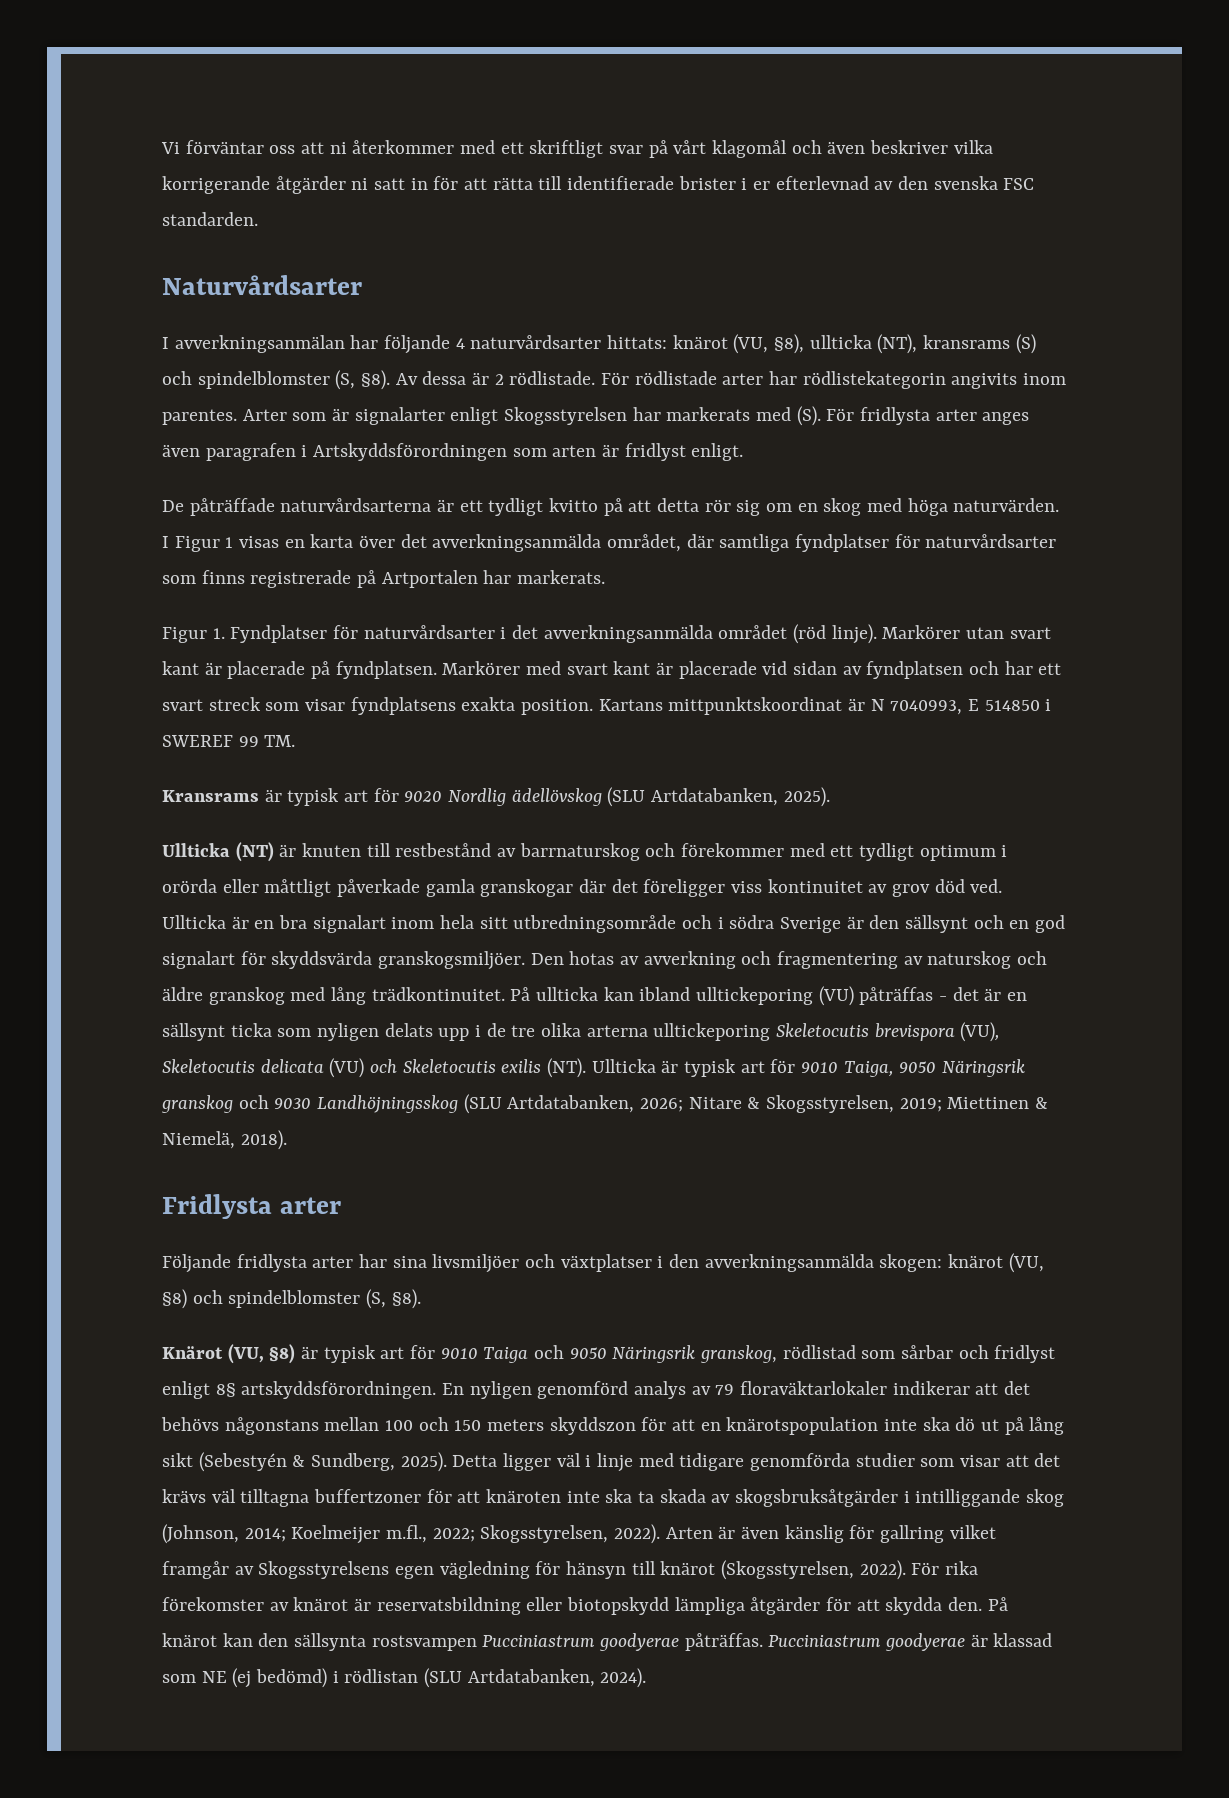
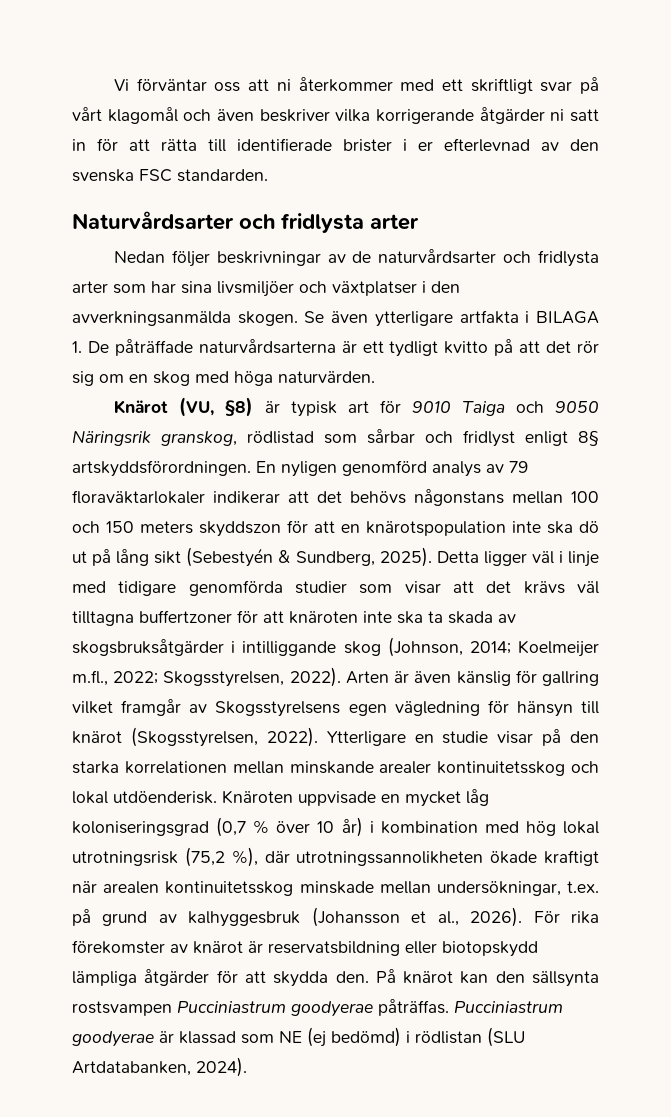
[162,334,1036,354] [162,370,1067,390] [162,406,1030,426] [162,443,744,461] // I avverkningsanmälan har följande 4 naturvårdsarter hittats: knärot (VU, §8), ullticka (NT), kransrams (S) och spindelblomster (S, §8). Av dessa är 2 rödlistade. För rödlistade arter har rödlistekategorin angivits inom parentes. Arter som är signalarter enligt Skogsstyrelsen har markerats med (S). För fridlysta arter anges även paragrafen i Artskyddsförordningen som arten är fridlyst enligt. // -> [239,213,419,233] [114,249,599,267] [72,281,460,297] [72,310,599,327] [72,341,82,353] och fridlysta arter // Nedan följer beskrivningar av de naturvårdsarter och fridlysta arter som har sina livsmiljöer och växtplatser i den avverkningsanmälda skogen. Se även ytterligare artfakta i BILAGA 1.
[657,498,700,512] detta -> [546,341,572,353] det
[162,534,1057,552] [162,570,606,588] [162,624,1051,644] [162,661,1062,679] [162,697,1052,715] [162,735,296,747] [162,787,830,807] [162,842,1008,862] [162,879,1003,897] [162,915,1066,933] [162,951,1048,970] [162,986,1028,1006] [162,1022,1001,1042] [162,1058,1026,1078] [161,1094,1049,1114] [162,1130,287,1150] [162,1194,341,1219] [162,1253,1044,1273] [162,1289,421,1309] I Figur 1 visas en karta över det avverkningsanmälda området, där samtliga fyndplatser för naturvårdsarter som finns registrerade på Artportalen har markerats. // Figur 1. Fyndplatser för naturvårdsarter i det avverkningsanmälda området (röd linje). Markörer utan svart kant är placerade på fyndplatsen. Markörer med svart kant är placerade vid sidan av fyndplatsen och har ett svart streck som visar fyndplatsens exakta position. Kartans mittpunktskoordinat är N 7040993, E 514850 i SWEREF 99 TM. // Kransrams är typisk art för 9020 Nordlig ädellövskog (SLU Artdatabanken, 2025). // Ullticka (NT) är knuten till restbestånd av barrnaturskog och förekommer med ett tydligt optimum i orörda eller måttligt påverkade gamla granskogar där det föreligger viss kontinuitet av grov död ved. Ullticka är en bra signalart inom hela sitt utbredningsområde och i södra Sverige är den sällsynt och en god signalart för skyddsvärda granskogsmiljöer. Den hotas av avverkning och fragmentering av naturskog och äldre granskog med lång trädkontinuitet. På ullticka kan ibland ulltickeporing (VU) påträffas - det är en sällsynt ticka som nyligen delats upp i de tre olika arterna ulltickeporing Skeletocutis brevispora (VU), Skeletocutis delicata (VU) och Skeletocutis exilis (NT). Ullticka är typisk art för 9010 Taiga, 9050 Näringsrik granskog och 9030 Landhöjningsskog (SLU Artdatabanken, 2026; Nitare & Skogsstyrelsen, 2019; Miettinen & Niemelä, 2018). // Fridlysta arter // Följande fridlysta arter har sina livsmiljöer och växtplatser i den avverkningsanmälda skogen: knärot (VU, §8) och spindelblomster (S, §8). -> (375, 377) none
(906, 1570) none -> [326,729,599,746] [72,761,599,776] [72,789,489,807] [72,817,600,837] [72,847,599,867] [72,881,599,896] [72,907,523,927] Ytterligare en studie visar på den starka korrelationen mellan minskande arealer kontinuitetsskog och lokal utdöenderisk. Knäroten uppvisade en mycket låg koloniseringsgrad (0,7 % över 10 år) i kombination med hög lokal utrotningsrisk (75,2 %), där utrotningssannolikheten ökade kraftigt när arealen kontinuitetsskog minskade mellan undersökningar, t.ex. på grund av kalhyggesbruk (Johansson et al., 2026).

